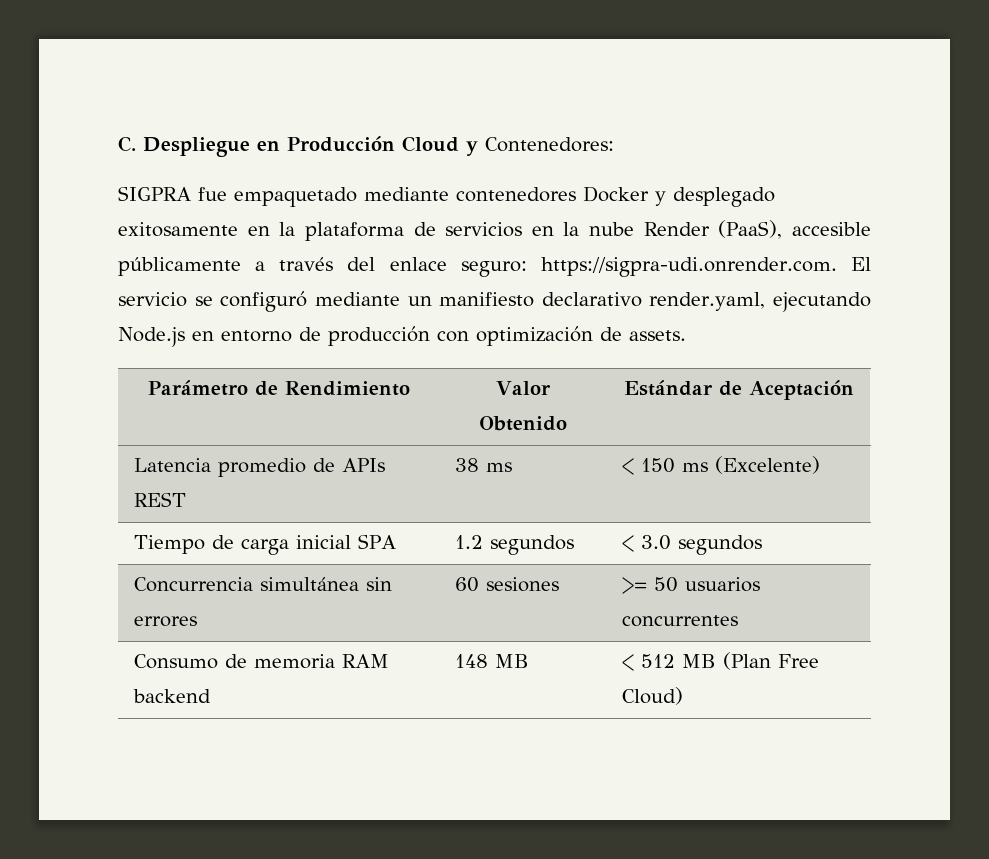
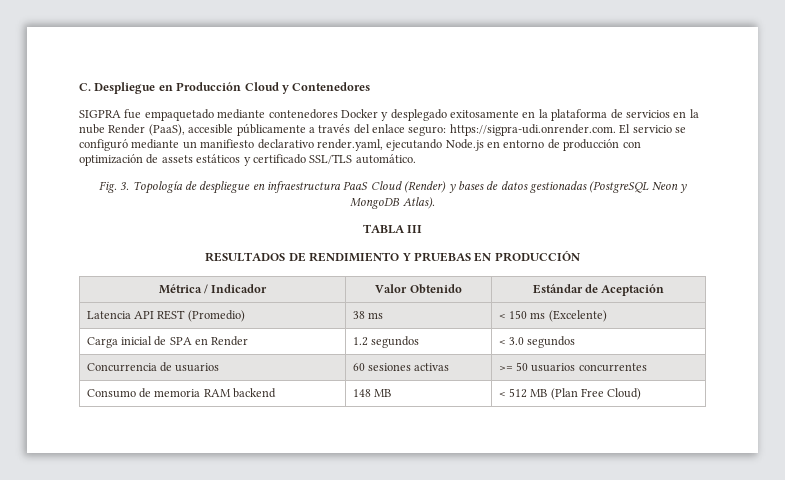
[485,137,614,152] Contenedores: -> [292,82,371,91] Contenedores
[629,330,686,341] [148,380,410,396] assets. // Parámetro de Rendimiento -> [161,154,416,166] [98,181,688,194] [350,197,435,209] [362,224,423,234] [205,250,580,262] [158,284,268,294] assets estáticos y certificado SSL/TLS automático. // Fig. 3. Topología de despliegue en infraestructura PaaS Cloud (Render) y bases de datos gestionadas (PostgreSQL Neon y MongoDB Atlas). // TABLA III // RESULTADOS DE RENDIMIENTO Y PRUEBAS EN PRODUCCIÓN // Métrica / Indicador
[217,458,385,477] promedio de APIs -> [133,311,154,319] API
(186, 499) none -> [187,310,245,322] (Promedio)
[133,535,351,555] Tiempo de carga inicial -> [86,336,167,348] Carga inicial de
(396, 541) none -> [195,336,249,346] en Render
[259,577,392,591] [133,616,197,627] simultánea sin errores -> [159,362,220,372] de usuarios
(559, 584) none -> [414,363,450,371] activas

